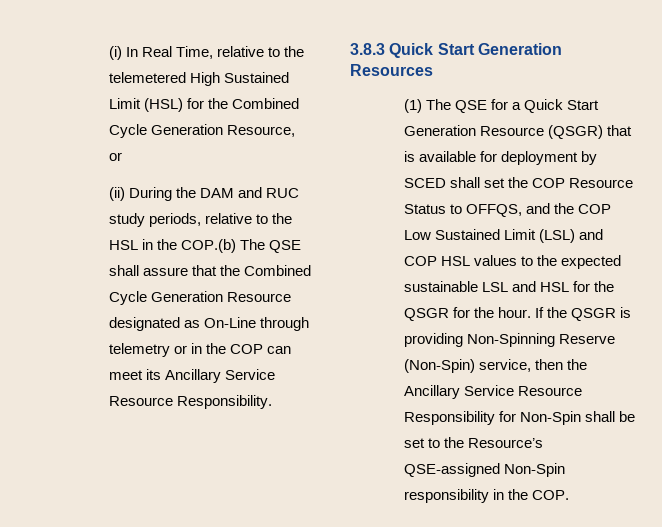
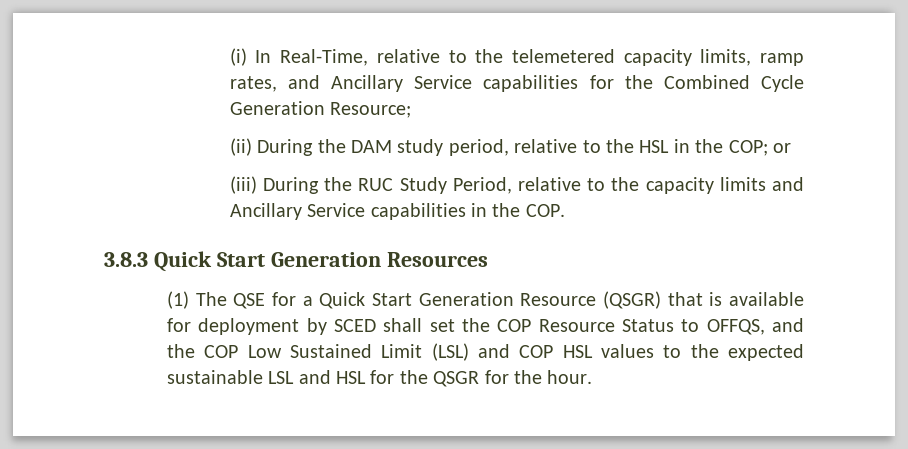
[142,46,214,59] Real Time, -> [280,49,369,66] Real-Time,
[190,72,290,86] [109,98,184,112] High Sustained Limit (HSL) -> [623,49,804,66] [229,75,579,92] capacity limits, ramp rates, and Ancillary Service capabilities
[227,125,296,137] [109,152,122,161] Resource, or -> [330,102,412,118] Resource;
[238,187,300,198] [109,213,202,227] and RUC study periods, -> [397,139,509,156] study period,
[181,239,302,253] [109,265,312,276] [109,291,292,305] [109,317,310,331] [109,343,292,357] [109,369,276,383] [109,395,273,409] COP.(b) The QSE shall assure that the Combined Cycle Generation Resource designated as On-Line through telemetry or in the COP can meet its Ancillary Service Resource Responsibility. -> [728,140,791,156] [229,176,805,194] [229,203,565,220] COP; or // (iii) During the RUC Study Period, relative to the capacity limits and Ancillary Service capabilities in the COP.
[535,307,632,321] [403,333,615,347] [403,359,587,373] [403,385,582,399] [403,411,636,425] [403,437,543,448] [403,463,565,477] [403,489,569,503] If the QSGR is providing Non-Spinning Reserve (Non-Spin) service, then the Ancillary Service Resource Responsibility for Non-Spin shall be set to the Resource’s QSE-assigned Non-Spin responsibility in the COP. -> (593, 377) none

